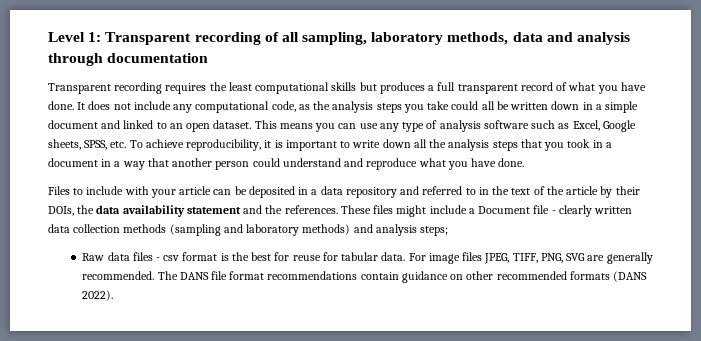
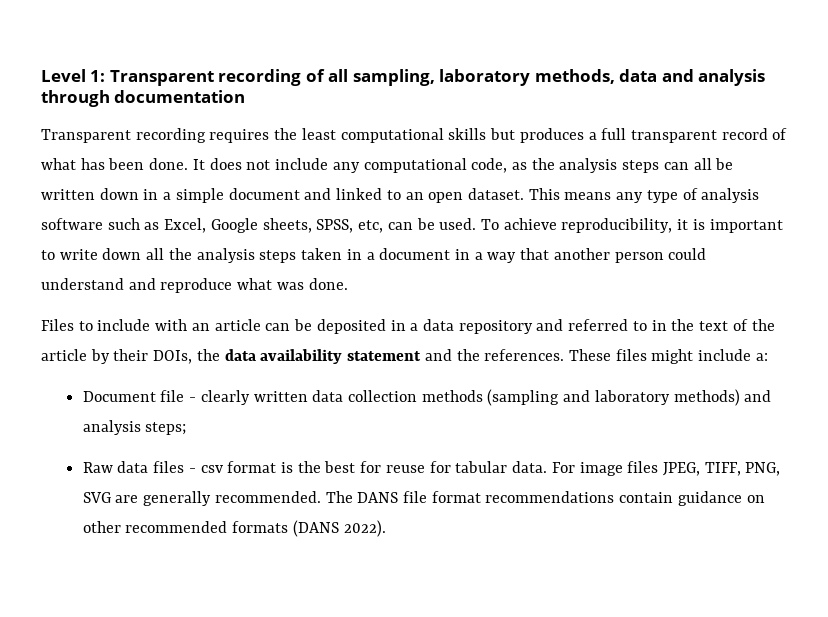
[597,82,646,94] you have -> [80,158,145,170] has been
[403,101,479,113] you take could -> [663,162,689,170] can
[315,123,378,132] you can use -> (612, 196) none
[110,141,127,148] etc. -> [358,218,477,233] etc, can be used.
[520,139,591,151] that you took -> [301,248,343,260] taken
[447,158,497,170] you have -> [276,282,304,290] was
[150,189,176,198] your -> [191,323,210,331] an
[468,208,475,214] a -> [755,353,768,361] a: //

